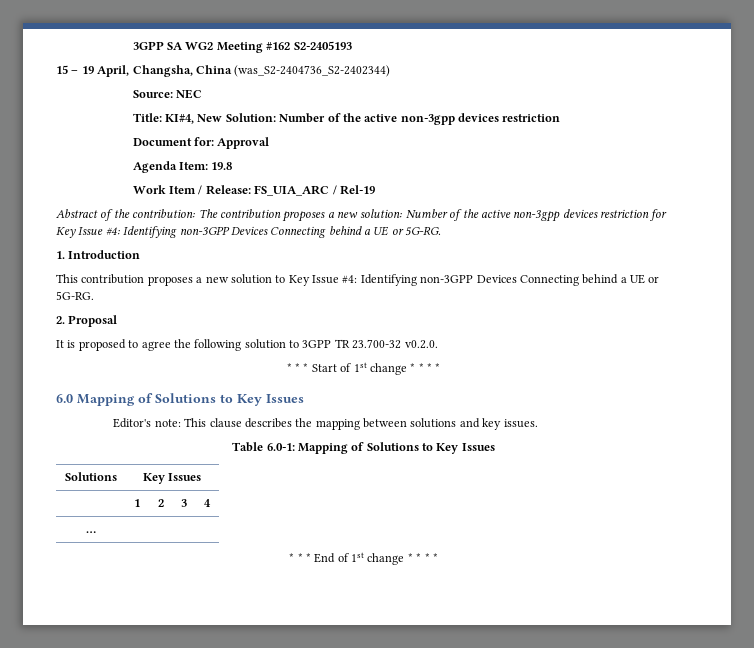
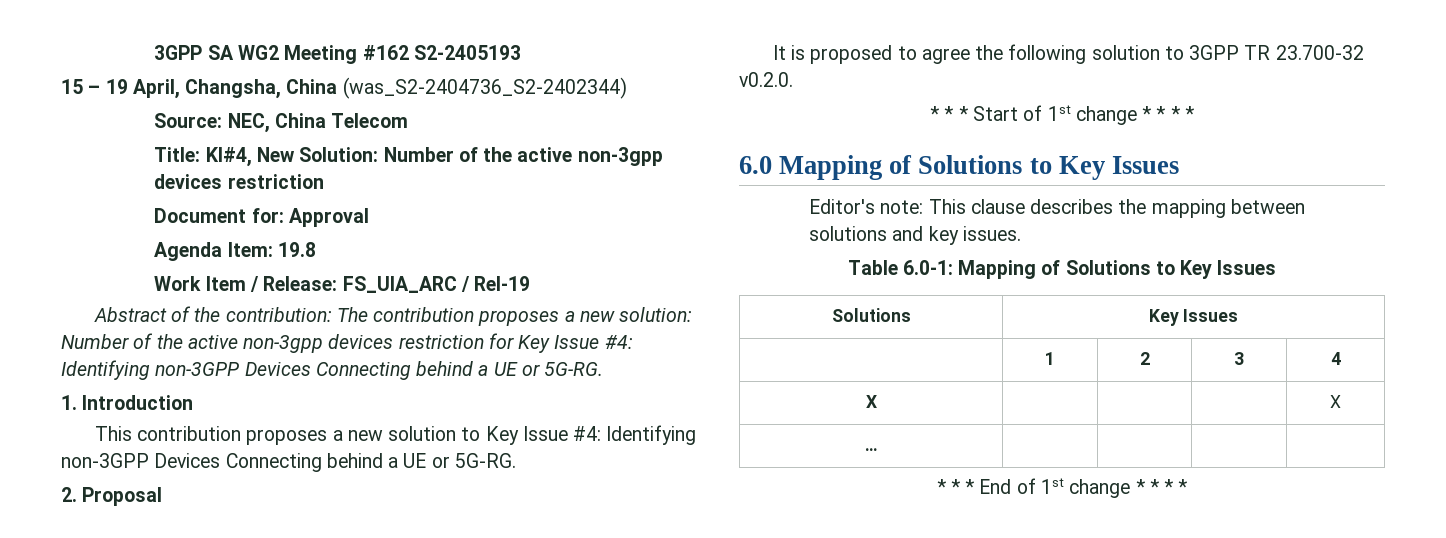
[176,89,203,99] NEC -> [227,113,409,133] NEC, China Telecom
(211, 503) none -> [865,395,877,408] [1330,395,1341,408] // X | | | | X

